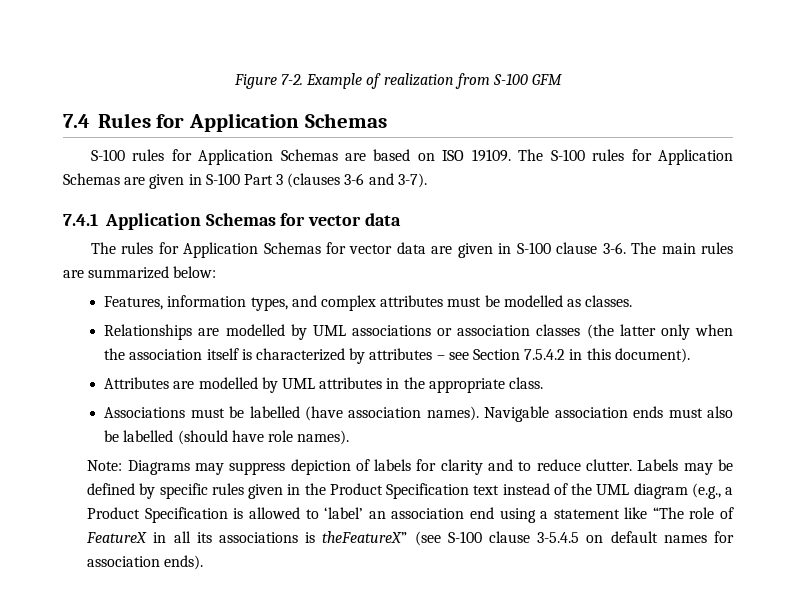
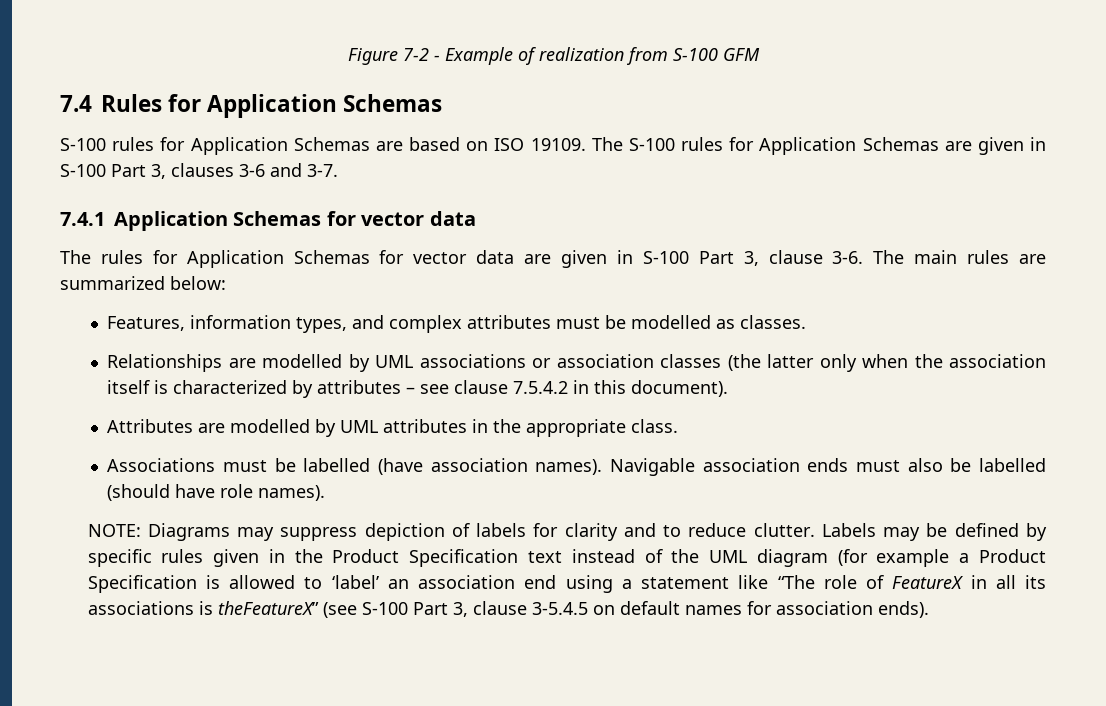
[281,74,304,85] 7-2. -> [402,48,440,61] 7-2 -
[276,173,341,188] 3 (clauses -> [151,163,234,179] 3, clauses
[397,173,427,188] 3-7). -> [307,164,338,177] 3-7.
(551, 248) none -> [698,251,759,266] Part 3,
[472,349,520,360] Section -> [454,380,509,394] clause
[87,460,123,471] Note: -> [87,524,141,537] NOTE:
[691,483,721,499] (e.g., -> [837,549,950,567] (for example
(482, 537) none -> [412,602,468,617] Part 3,

